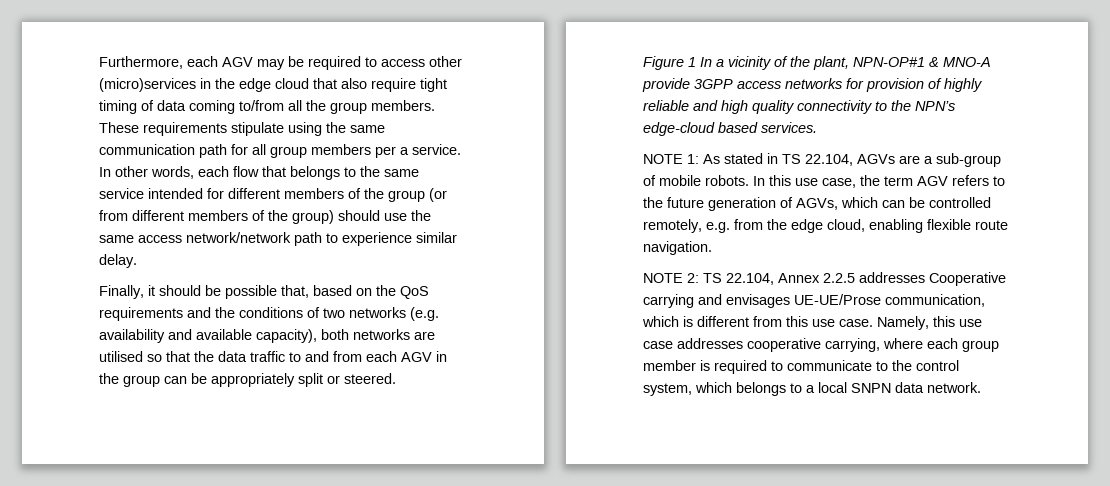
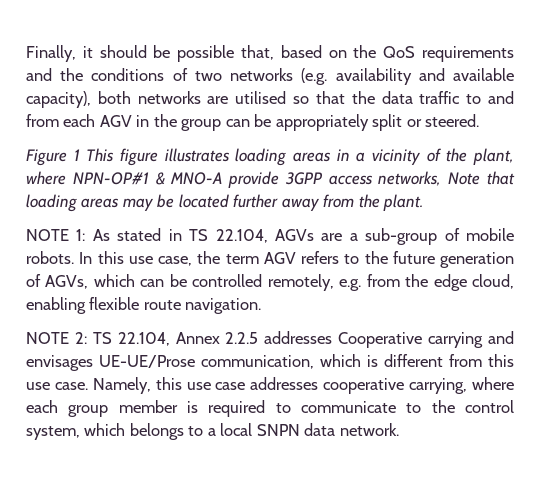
[99,56,462,70] [99,78,447,92] [99,100,435,114] [99,122,385,136] [99,144,461,158] [99,166,419,180] [99,188,447,202] [99,210,431,224] [99,232,457,246] [99,254,137,268] Furthermore, each AGV may be required to access other (micro)services in the edge cloud that also require tight timing of data coming to/from all the group members. These requirements stipulate using the same communication path for all group members per a service. In other words, each flow that belongs to the same service intended for different members of the group (or from different members of the group) should use the same access network/network path to experience similar delay. // -> (26, 53) none
[700,57,712,67] In -> [86,148,350,166] This figure illustrates loading areas in
(849, 63) none -> [26,171,66,185] where
[785,78,982,92] [643,100,955,114] [643,122,817,136] networks for provision of highly reliable and high quality connectivity to the NPN’s edge-cloud based services. -> [378,171,515,186] [26,194,424,212] networks, Note that loading areas may be located further away from the plant.

